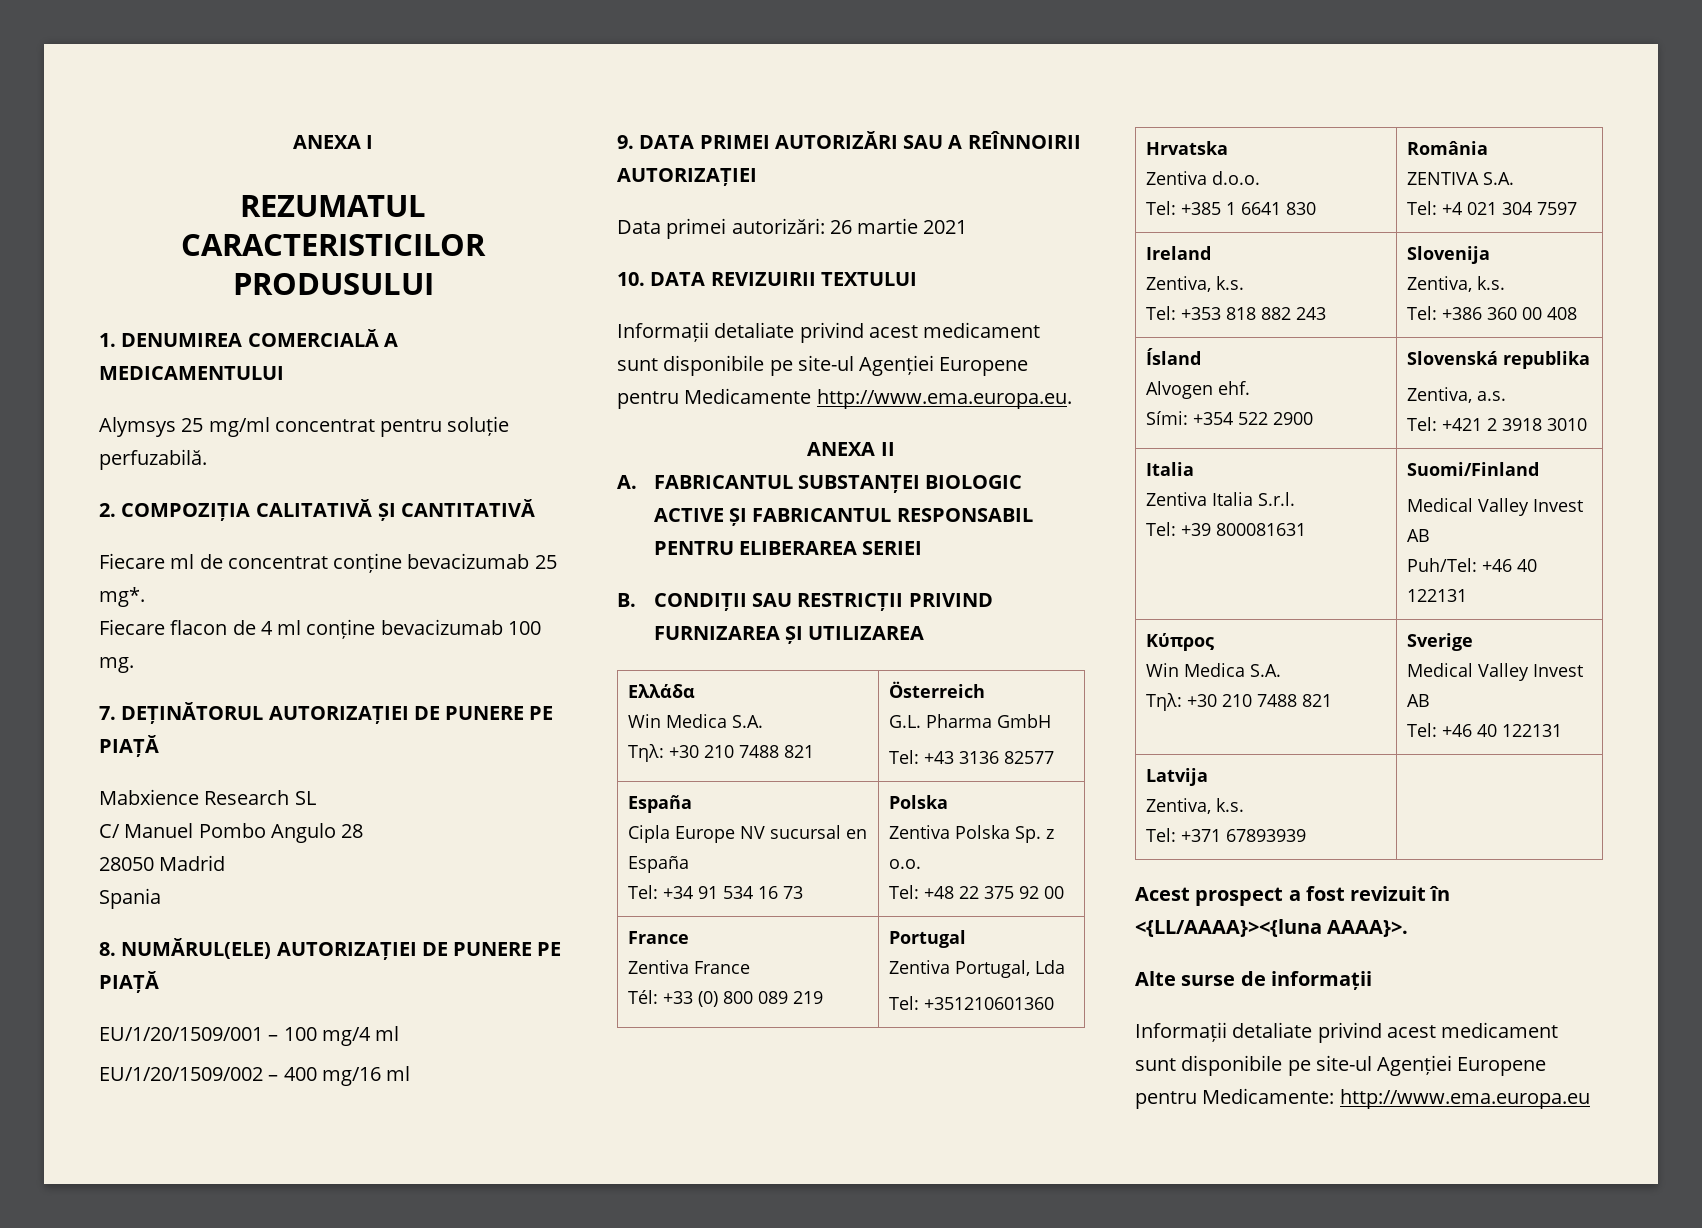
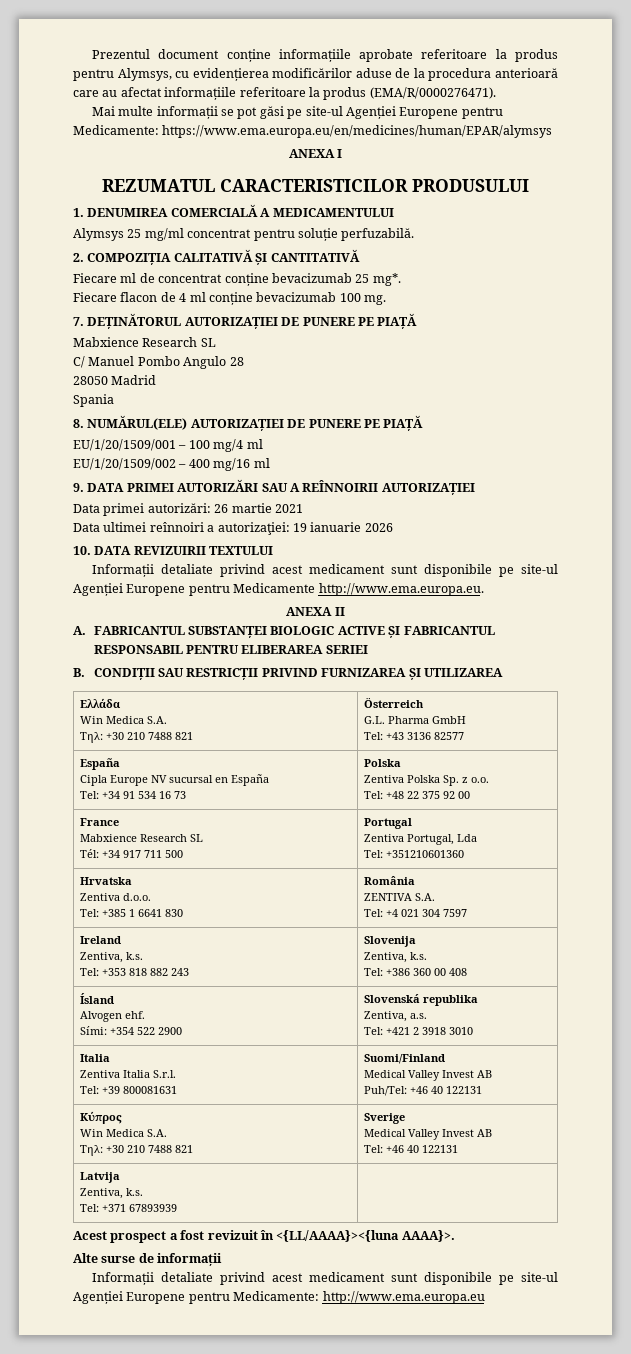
(292, 142) none -> [91,49,559,62] [73,68,558,81] [73,87,496,100] [91,106,503,119] [73,125,553,138] Prezentul document conține informațiile aprobate referitoare la produs pentru Alymsys, cu evidențierea modificărilor aduse de la procedura anterioară care au afectat informațiile referitoare la produs (EMA/R/0000276471). // Mai multe informații se pot găsi pe site-ul Agenției Europene pentru Medicamente: https://www.ema.europa.eu/en/medicines/human/EPAR/alymsys //
(968, 227) none -> [73,522,393,535] // Data ultimei reînnoiri a autorizaţiei: 19 ianuarie 2026
[628,960,751,974] [628,990,824,1007] Zentiva France // Tél: +33 (0) 800 089 219 -> [79,834,203,842] [79,849,183,858] Mabxience Research SL // Tél: +34 917 711 500

